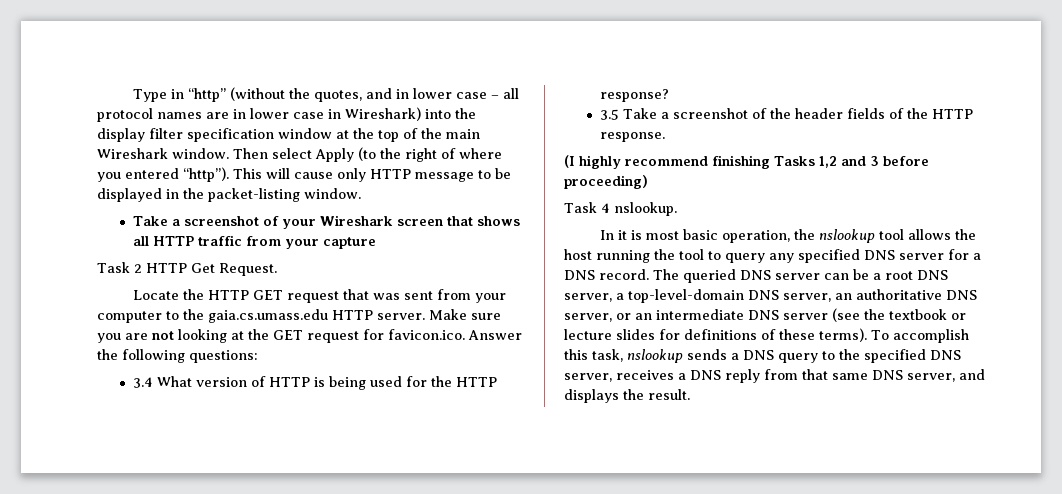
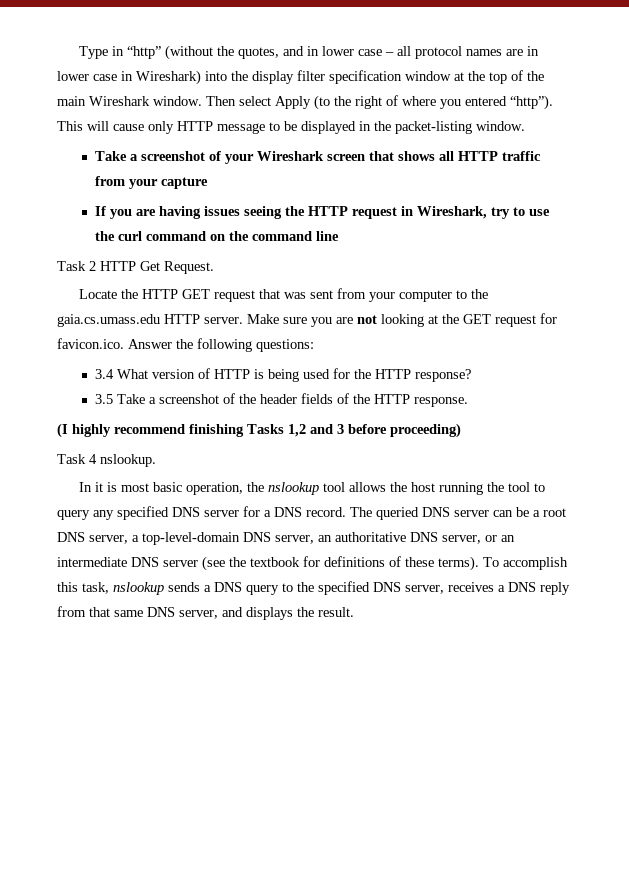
(376, 243) none -> [95,206,551,219] [95,231,340,241] // If you are having issues seeing the HTTP request in Wireshark, try to use the curl command on the command line
[951,313,966,320] [564,329,655,340] or lecture slides -> (300, 562) none

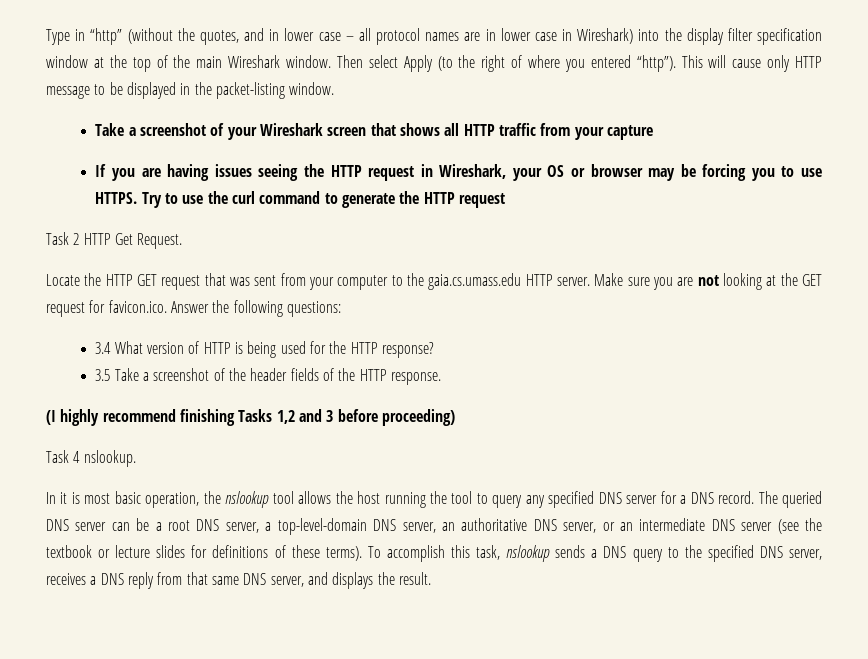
[491,207,511,219] try -> [512,164,822,181] [95,192,162,208] your OS or browser may be forcing you to use HTTPS. Try
[210,231,340,241] on the command line -> [324,191,505,208] to generate the HTTP request
(300, 562) none -> [98,545,186,558] or lecture slides

